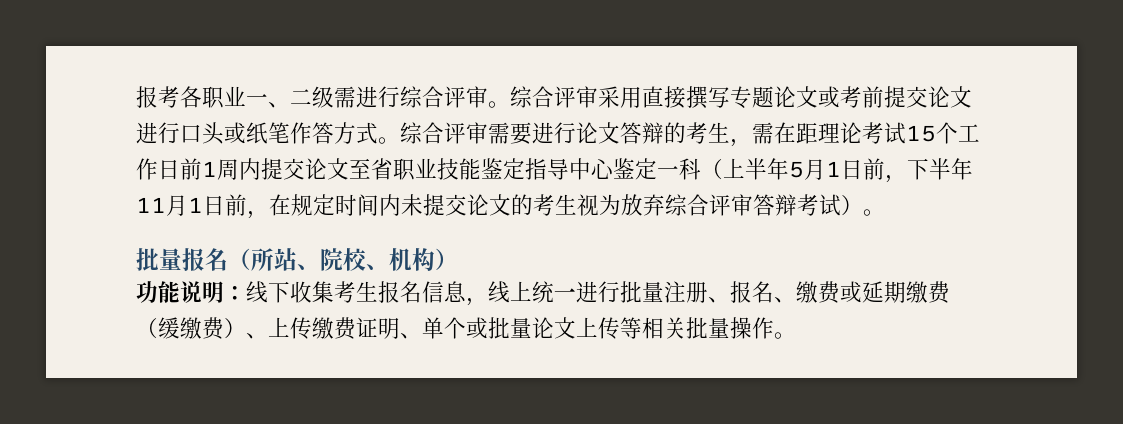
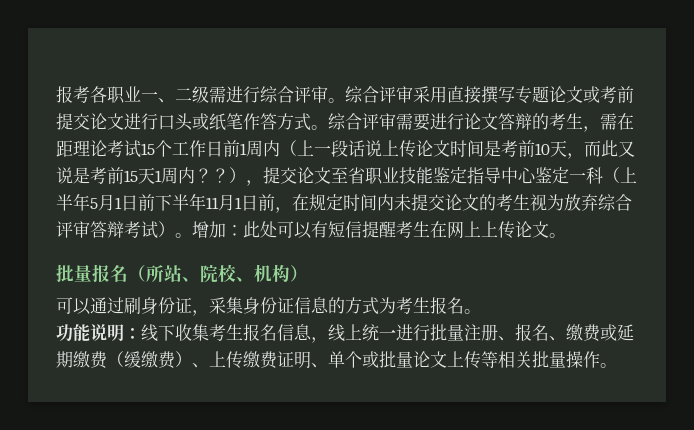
(261, 169) none -> [280,140,635,159] [56,167,263,186] （上一段话说上传论文时间是考前10天，而此又说是考前15天1周内？？），
[885,175,907,183] ， -> (155, 202) none
(885, 212) none -> [192,221,566,239] 增加：此处可以有短信提醒考生在网上上传论文。
(458, 259) none -> [56,297,481,316] // 可以通过刷身份证，采集身份证信息的方式为考生报名。

